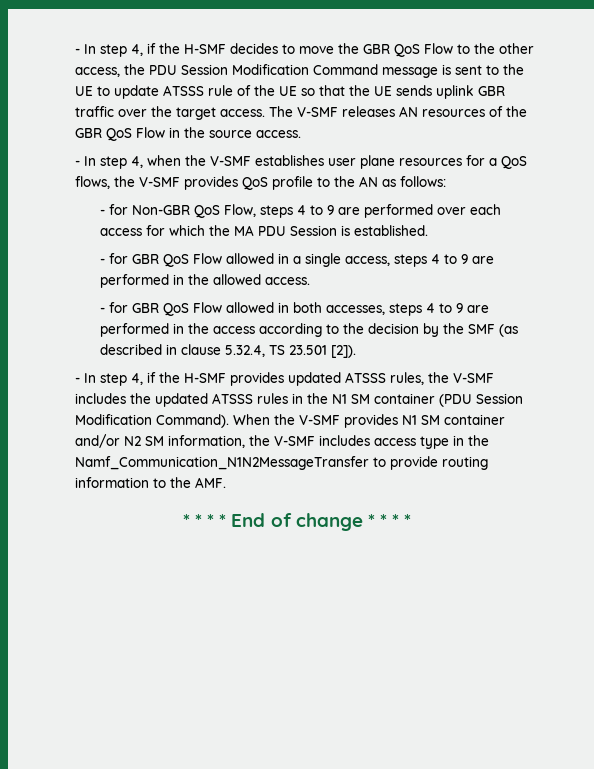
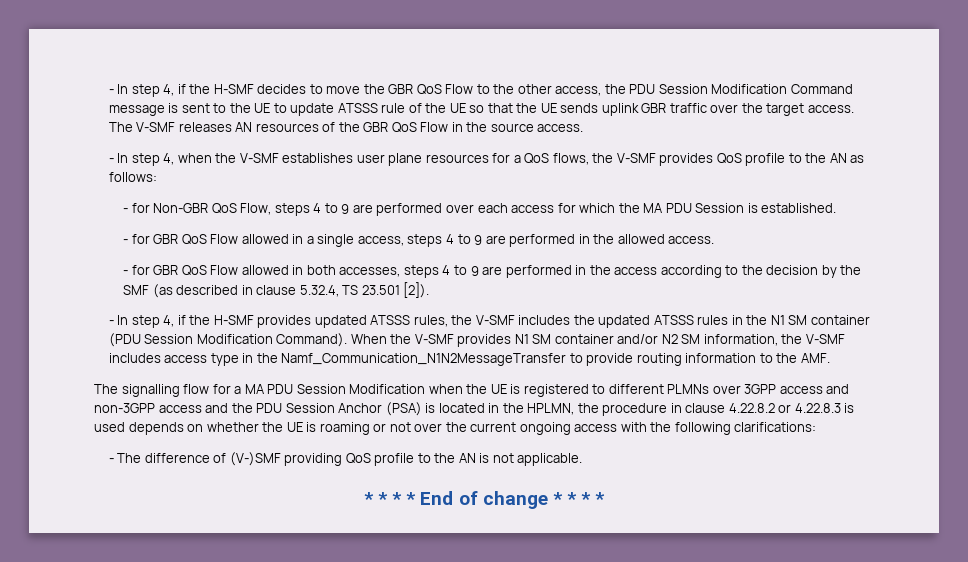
(226, 482) none -> [94,384,850,397] [94,402,855,416] [94,422,817,435] [108,452,583,466] // The signalling flow for a MA PDU Session Modification when the UE is registered to different PLMNs over 3GPP access and non-3GPP access and the PDU Session Anchor (PSA) is located in the HPLMN, the procedure in clause 4.22.8.2 or 4.22.8.3 is used depends on whether the UE is roaming or not over the current ongoing access with the following clarifications: // - The difference of (V-)SMF providing QoS profile to the AN is not applicable.

